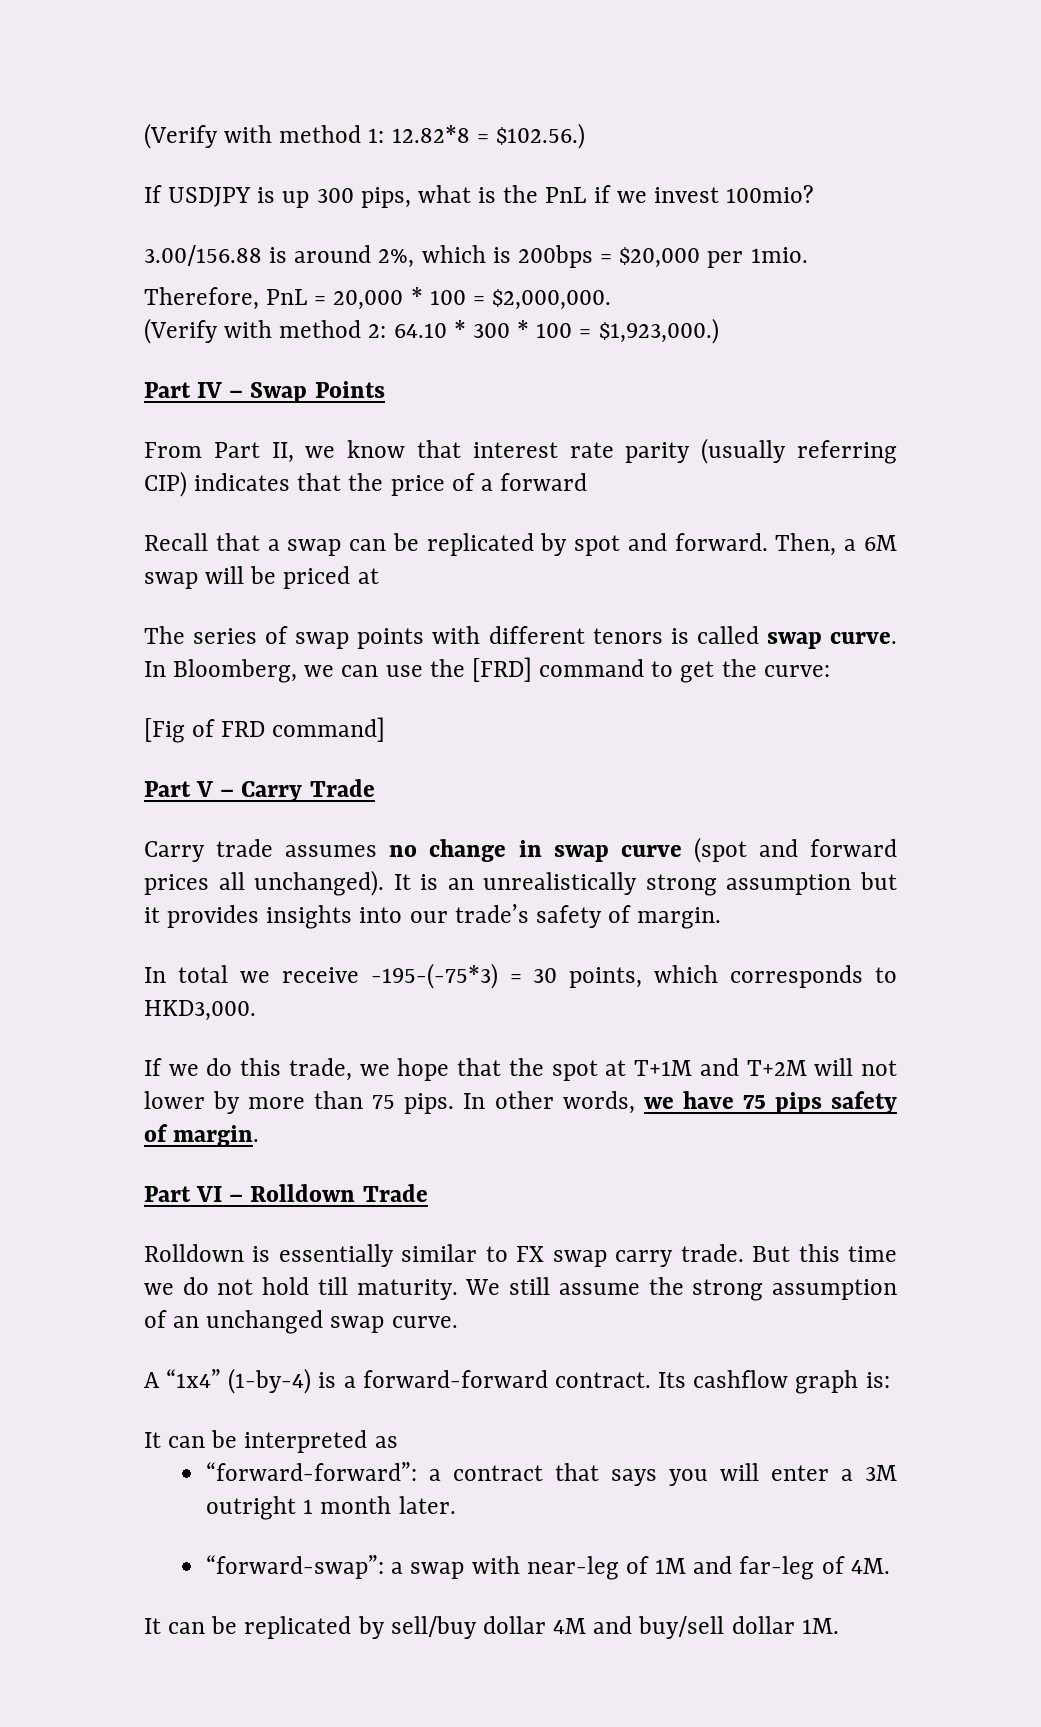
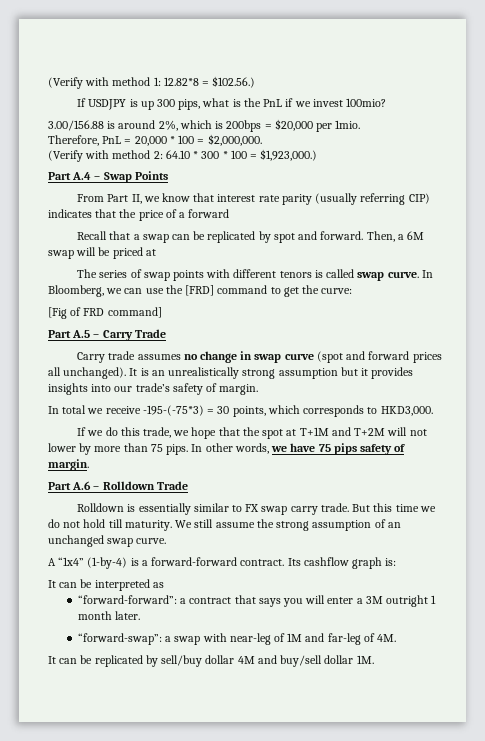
[197,382,223,398] IV -> [72,172,92,180] A.4
[196,781,214,797] V -> [72,330,91,338] A.5
[196,1186,223,1202] VI -> [72,481,92,490] A.6

